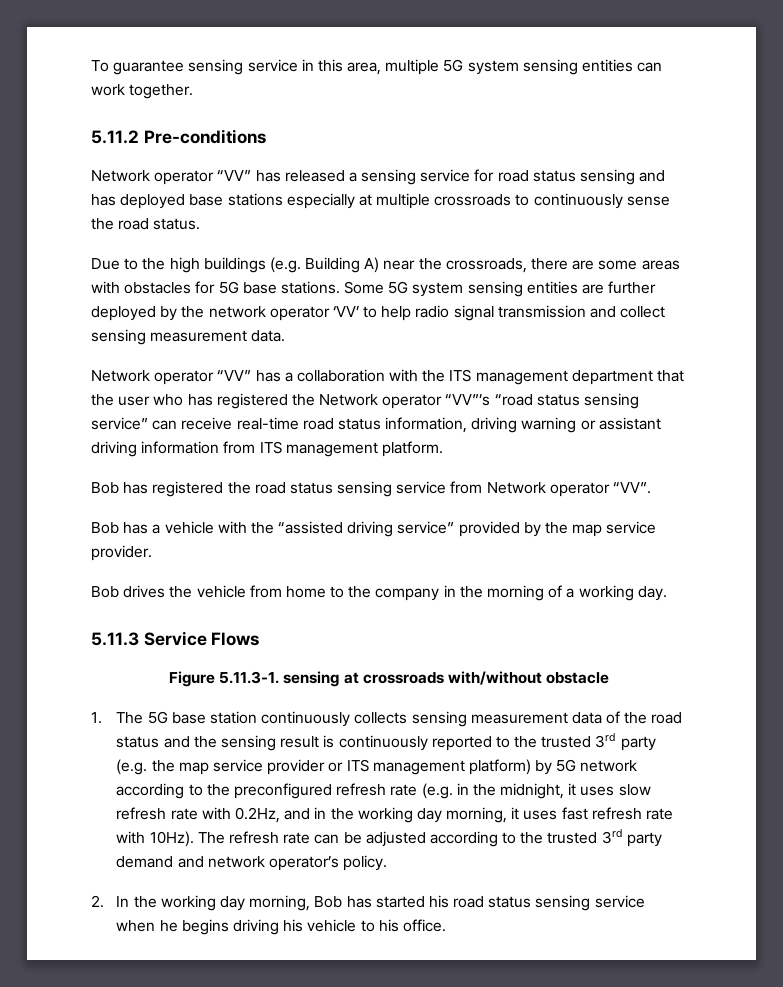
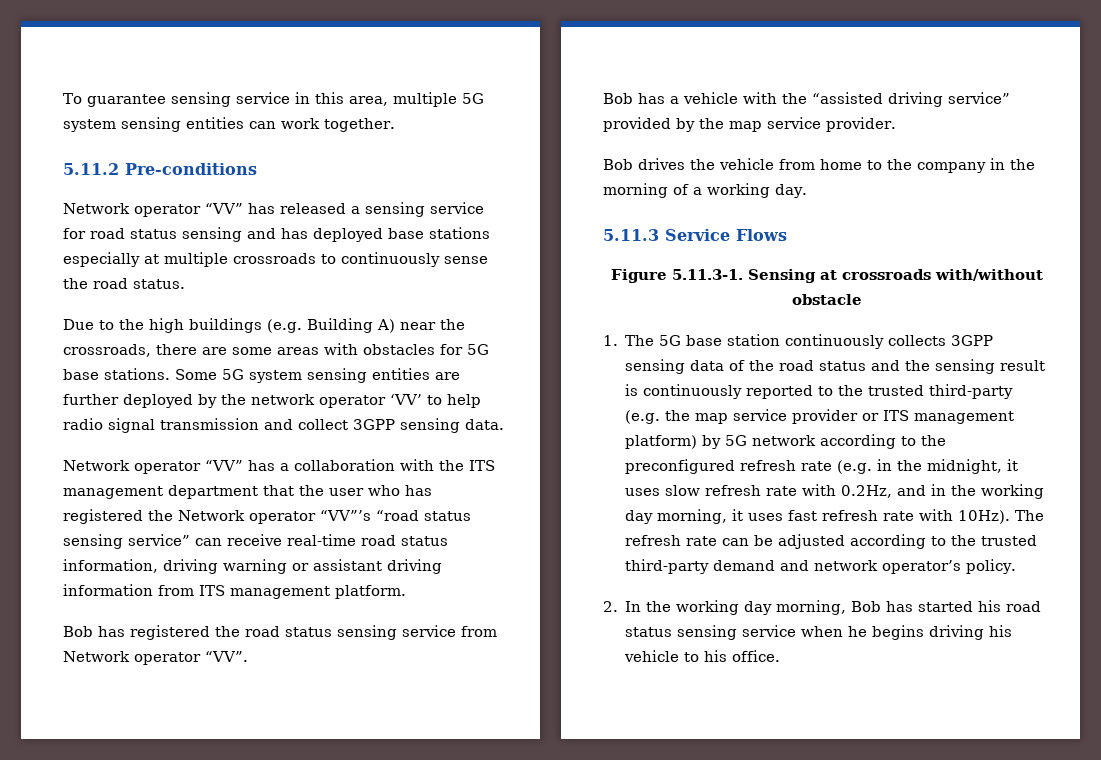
[91,329,248,345] sensing measurement -> [353,418,460,433] 3GPP sensing
[283,671,340,687] sensing -> [747,269,816,283] Sensing
[411,711,568,727] sensing measurement -> [951,335,994,346] [625,359,686,374] 3GPP sensing
[595,733,656,751] 3rd party -> [929,384,1014,399] third-party
[601,829,662,847] 3rd party -> [625,559,710,574] third-party

